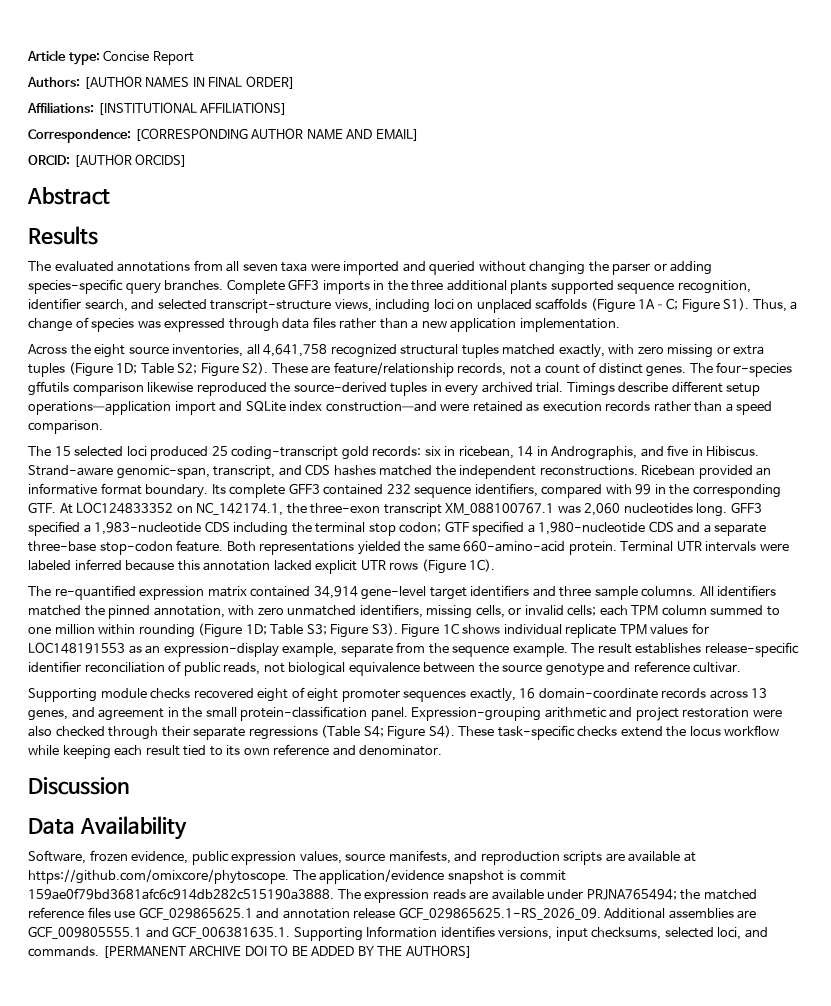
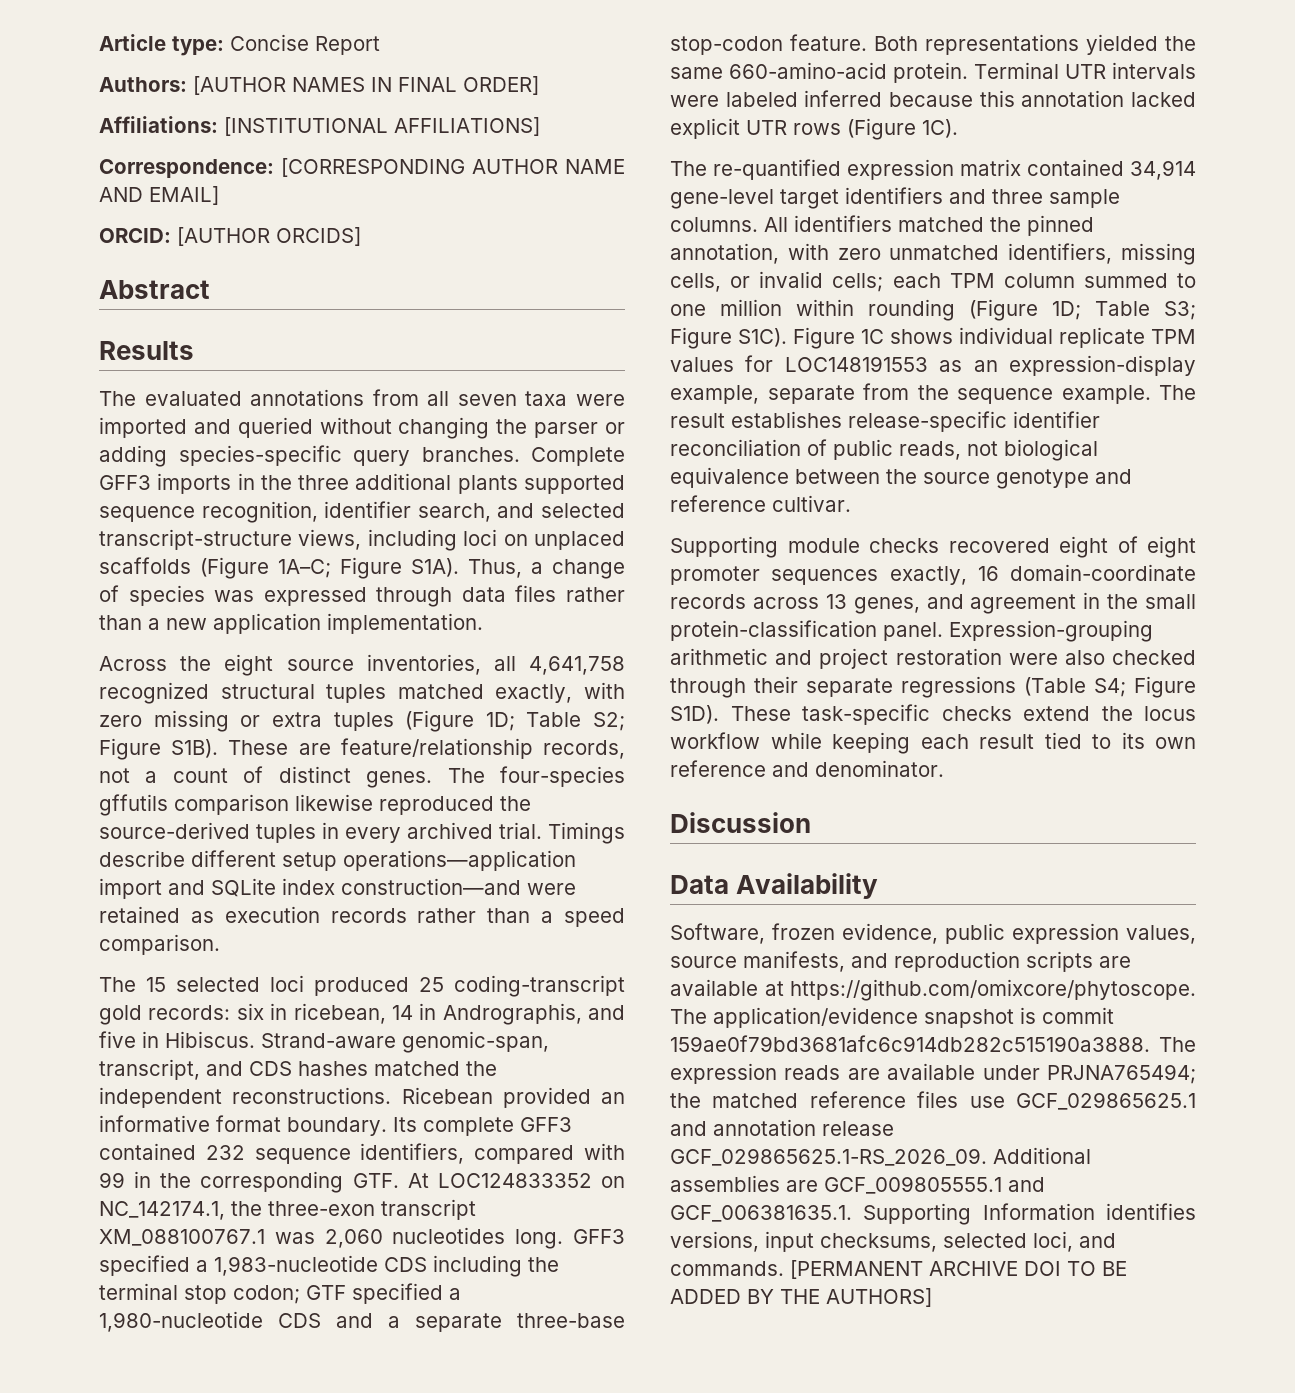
[723,298,750,311] S1). -> [411,558,459,577] S1A).
[242,362,269,375] S2). -> [171,739,219,758] S1B).
[371,623,398,636] S3). -> [738,328,787,347] S1C).
[428,725,455,738] S4). -> [670,705,719,724] S1D).

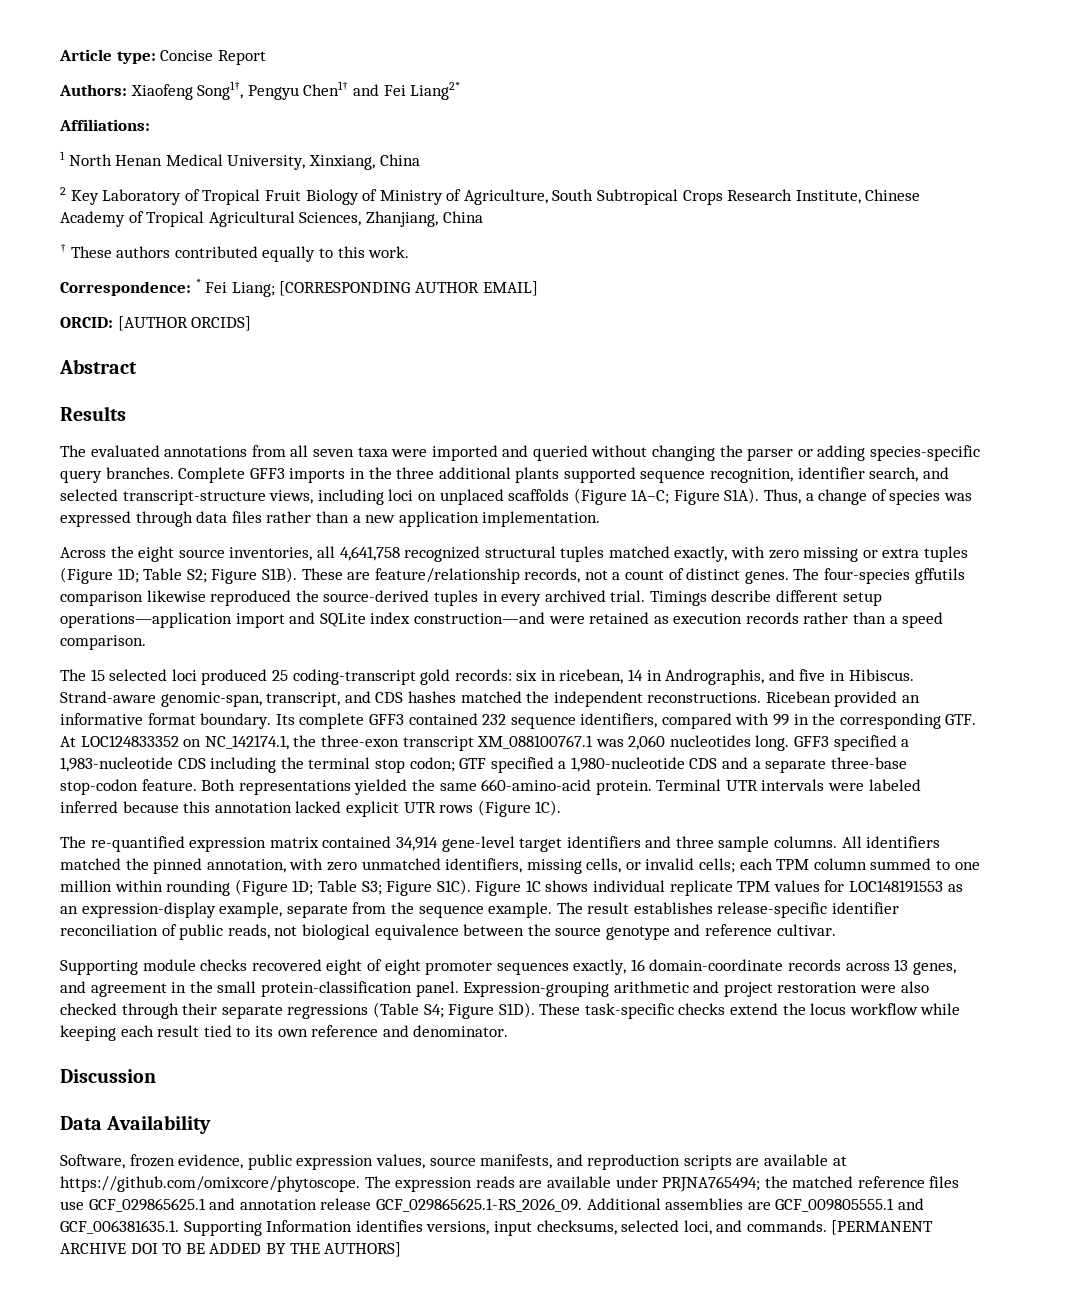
[193,76,539,95] [99,116,540,136] [99,158,625,178] [99,187,143,202] [AUTHOR NAMES IN FINAL ORDER] // Affiliations: [INSTITUTIONAL AFFILIATIONS] // Correspondence: [CORRESPONDING AUTHOR NAME AND -> [130,81,461,100] [59,119,150,131] [60,151,420,170] [60,187,921,205] [60,211,483,227] [60,244,410,262] [60,279,479,297] Xiaofeng Song1†, Pengyu Chen1† and Fei Liang2* // Affiliations: // 1 North Henan Medical University, Xinxiang, China // 2 Key Laboratory of Tropical Fruit Biology of Ministry of Agriculture, South Subtropical Crops Research Institute, Chinese Academy of Tropical Agricultural Sciences, Zhanjiang, China // † These authors contributed equally to this work. // Correspondence: * Fei Liang; [CORRESPONDING AUTHOR
[713,1007,1114,1028] [670,1035,1196,1052] application/evidence snapshot is commit 159ae0f79bd3681afc6c914db282c515190a3888. The -> (391, 1182) none

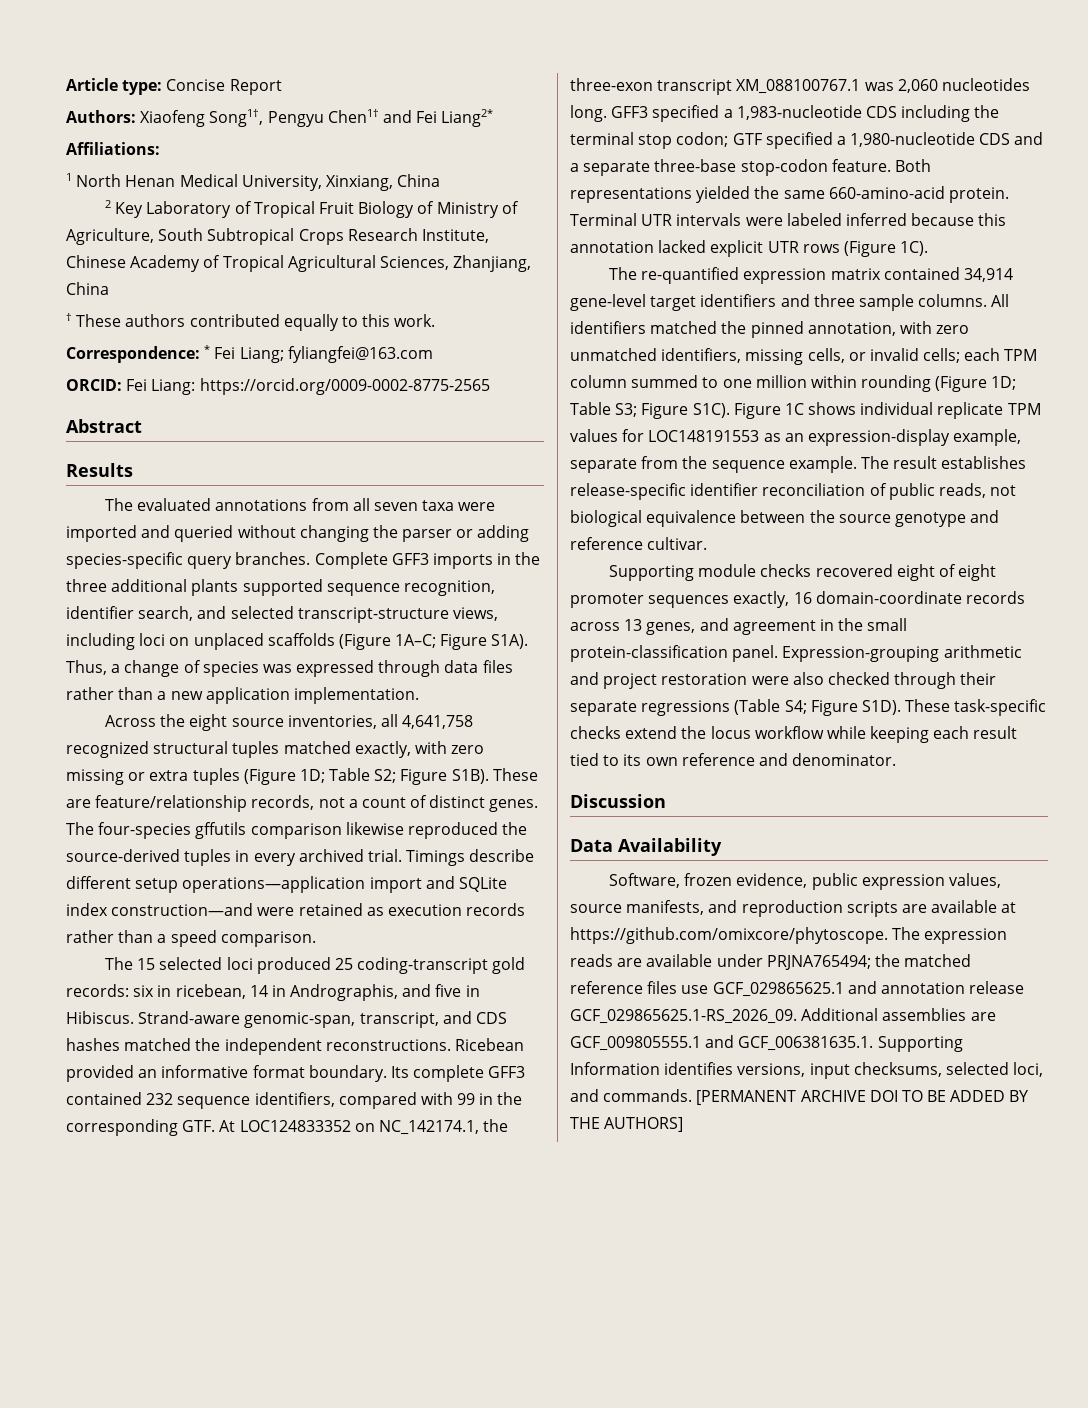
[279,281,538,296] [60,316,252,331] [CORRESPONDING AUTHOR EMAIL] // ORCID: [AUTHOR ORCIDS] -> [287,346,433,363] [66,378,490,395] fyliangfei@163.com // ORCID: Fei Liang: https://orcid.org/0009-0002-8775-2565

